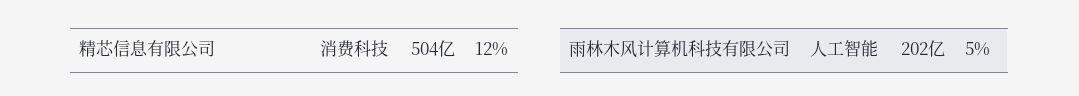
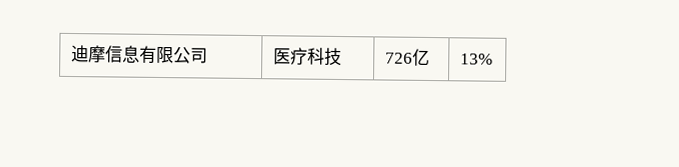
[78,40,114,57] 精芯 -> [71,45,107,63] 迪摩
[319,40,355,58] 消费 -> [273,47,309,66] 医疗
[410,40,455,57] [474,42,508,56] [568,40,790,58] [809,40,878,57] [900,40,945,57] [964,42,990,56] 504亿 | 12% // 雨林木风计算机科技有限公司 | 人工智能 | 202亿 | 5% -> [385,48,431,67] [460,53,494,65] 726亿 | 13%

